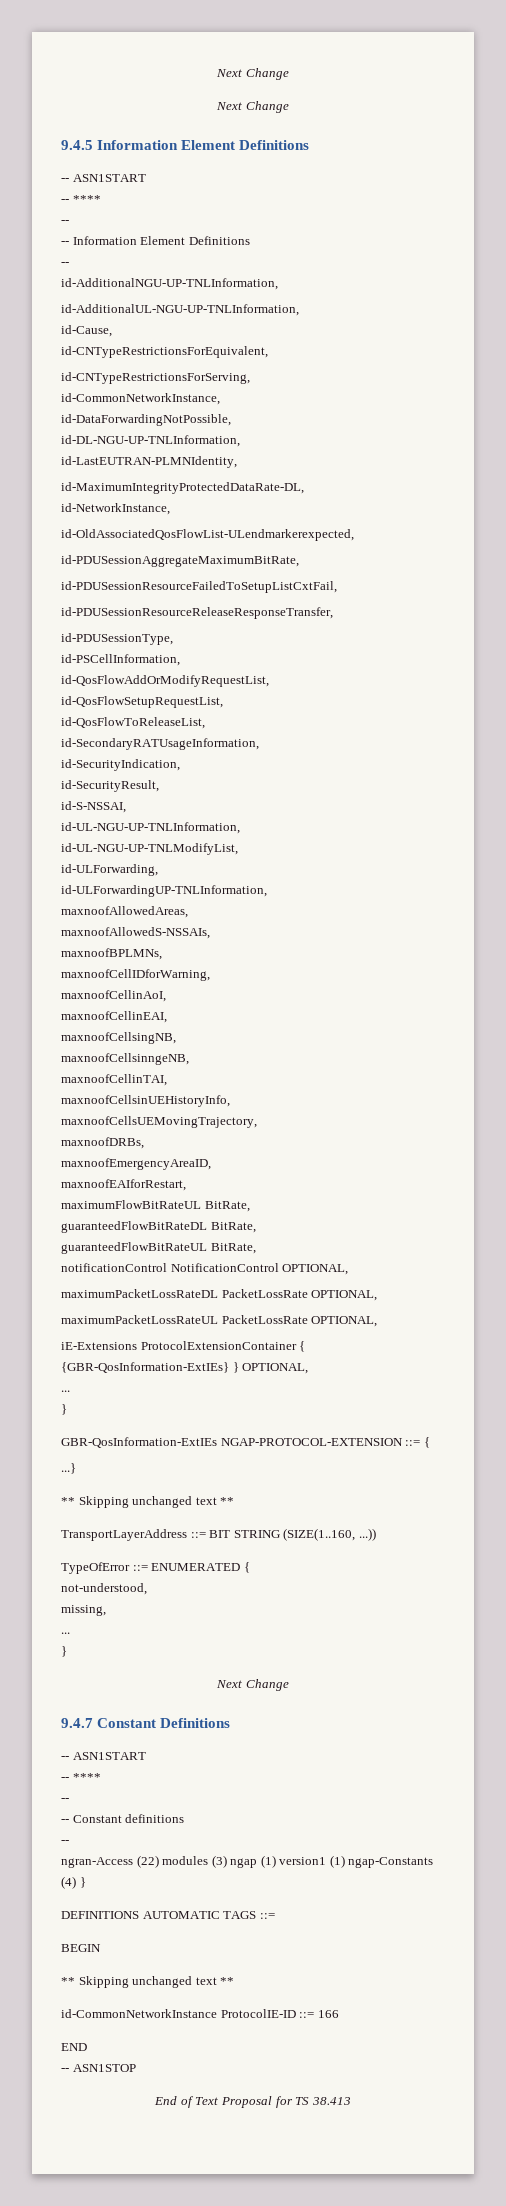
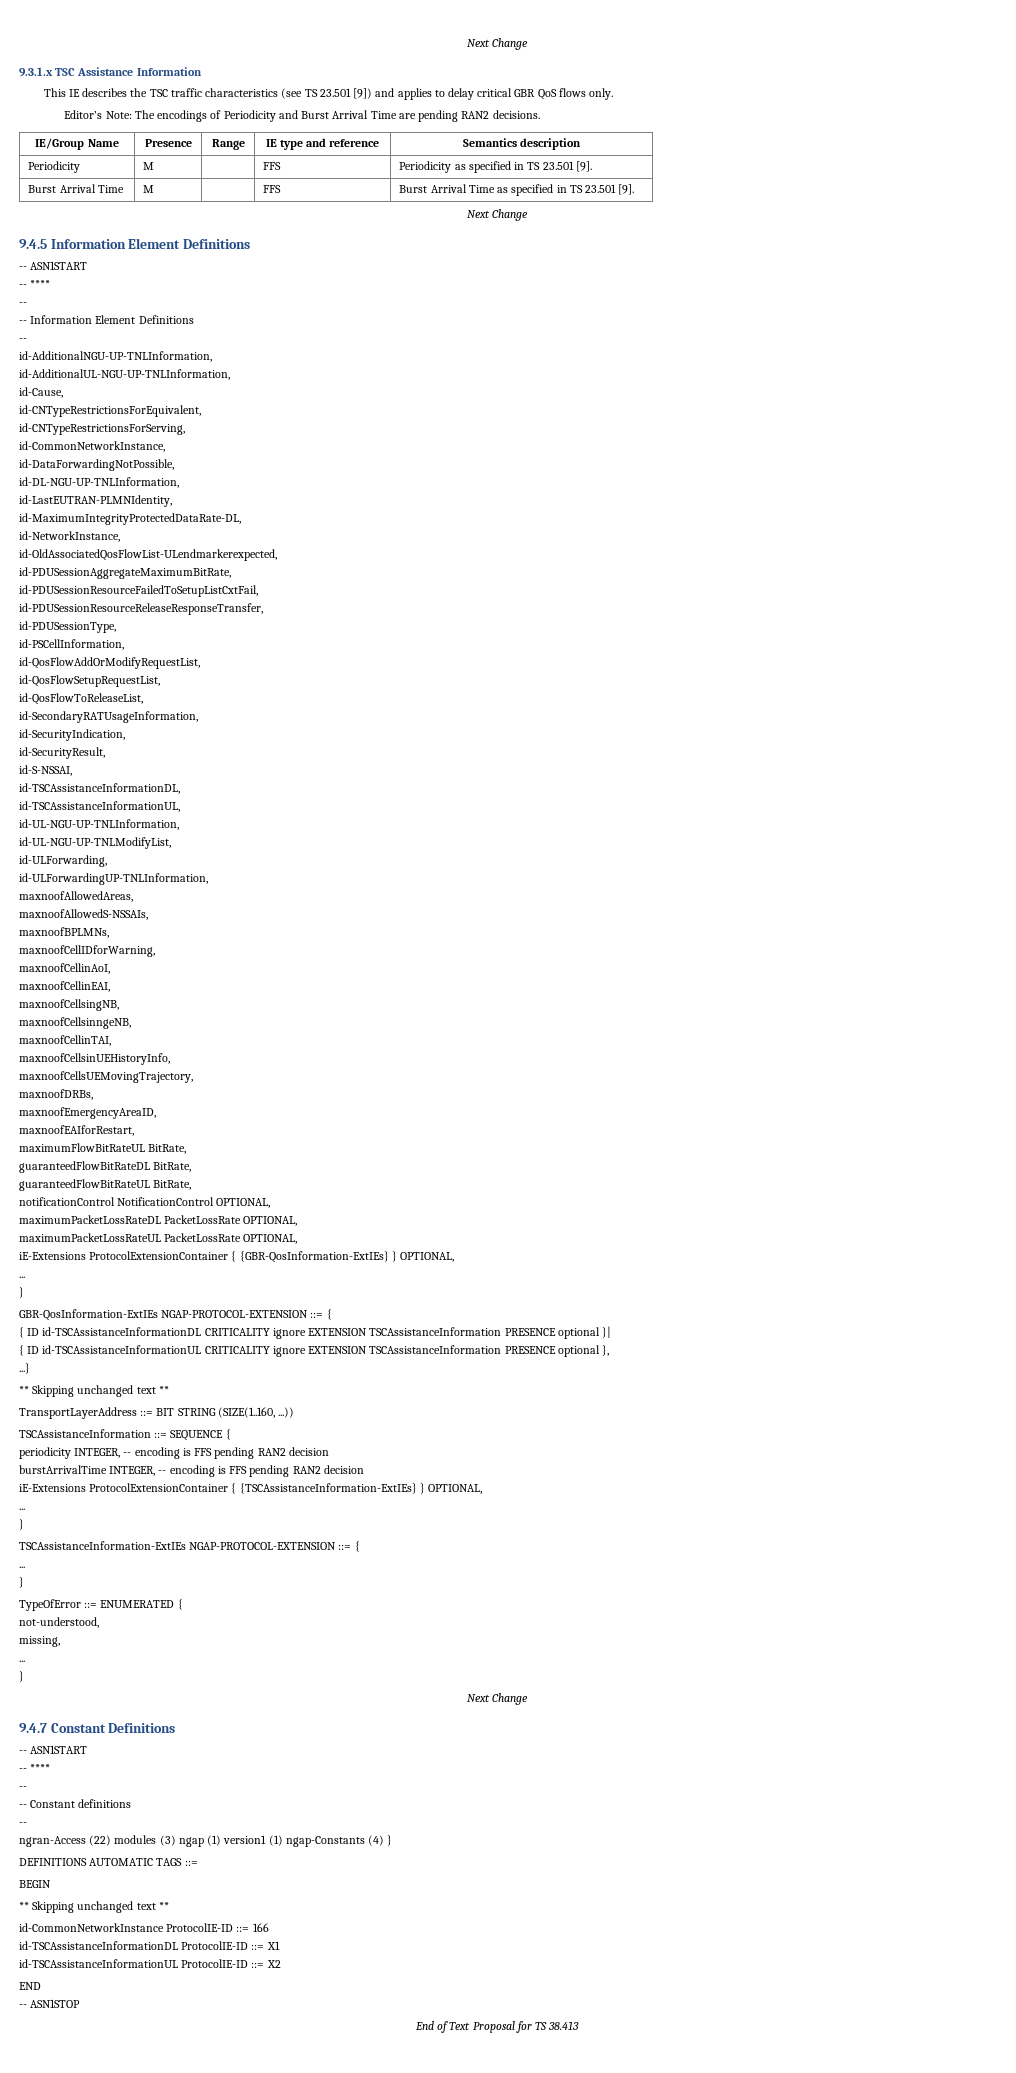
[216,68,289,80] Next Change -> [466,38,529,50] [19,67,202,77] [43,88,614,100] [64,110,540,122] [35,138,119,150] [144,139,192,147] [211,139,245,150] [265,138,380,150] [462,138,582,150] [28,161,81,173] [143,162,155,170] [263,162,282,170] [399,161,592,173] [28,184,124,193] [143,185,155,193] [263,185,282,193] [399,184,635,196] Next Change // 9.3.1.x TSC Assistance Information // This IE describes the TSC traffic characteristics (see TS 23.501 [9]) and applies to delay critical GBR QoS flows only. // Editor’s Note: The encodings of Periodicity and Burst Arrival Time are pending RAN2 decisions. // IE/Group Name | Presence | Range | IE type and reference | Semantics description // Periodicity | M | | FFS | Periodicity as specified in TS 23.501 [9]. // Burst Arrival Time | M | | FFS | Burst Arrival Time as specified in TS 23.501 [9].
(126, 807) none -> [19,783,180,794] [19,801,180,812] // id-TSCAssistanceInformationDL, // id-TSCAssistanceInformationUL,
(430, 1442) none -> [19,1326,612,1339] [19,1345,610,1357] // { ID id-TSCAssistanceInformationDL CRITICALITY ignore EXTENSION TSCAssistanceInformation PRESENCE optional }| // { ID id-TSCAssistanceInformationUL CRITICALITY ignore EXTENSION TSCAssistanceInformation PRESENCE optional },
(376, 1534) none -> [19,1429,231,1441] [19,1447,329,1459] [19,1465,364,1477] [19,1483,483,1494] [19,1508,25,1510] [19,1519,24,1530] [19,1541,360,1552] [19,1566,25,1568] [19,1577,24,1588] // TSCAssistanceInformation ::= SEQUENCE { // periodicity INTEGER, -- encoding is FFS pending RAN2 decision // burstArrivalTime INTEGER, -- encoding is FFS pending RAN2 decision // iE-Extensions ProtocolExtensionContainer { {TSCAssistanceInformation-ExtIEs} } OPTIONAL, // ... // } // TSCAssistanceInformation-ExtIEs NGAP-PROTOCOL-EXTENSION ::= { // ... // }
(339, 2014) none -> [19,1941,280,1950] [19,1959,281,1968] // id-TSCAssistanceInformationDL ProtocolIE-ID ::= X1 // id-TSCAssistanceInformationUL ProtocolIE-ID ::= X2

